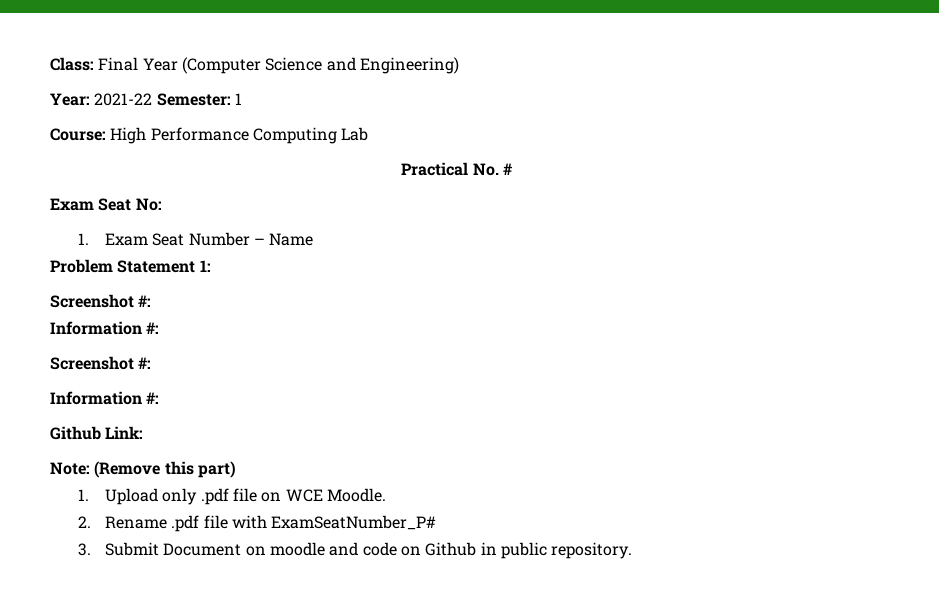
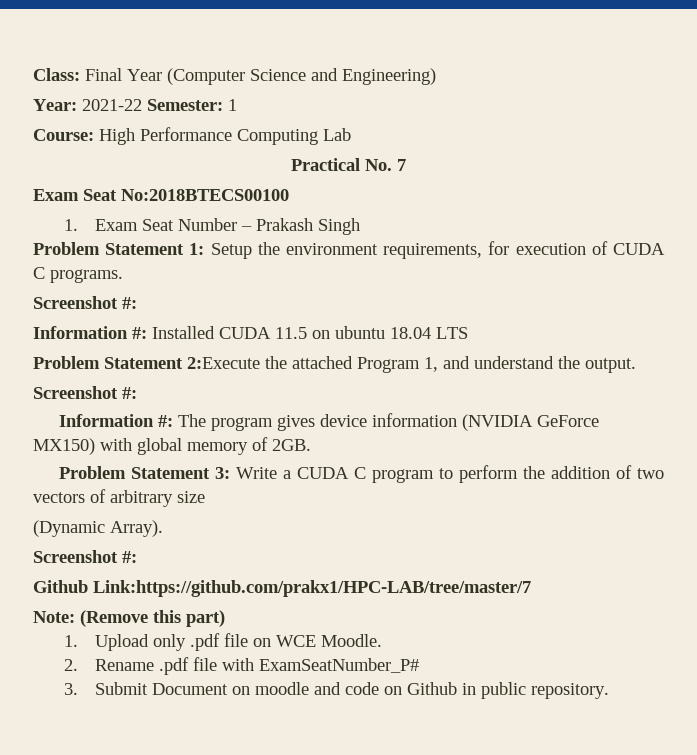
[502,163,513,175] [50,198,162,211] # // Exam Seat No: -> [397,159,406,171] [33,189,289,201] 7 // Exam Seat No:2018BTECS00100
[269,233,314,246] Name -> [255,218,360,235] Prakash Singh
[50,294,152,308] [50,321,160,335] [50,356,152,370] [50,391,142,405] // Screenshot #: // Information #: // Screenshot #: // Information -> [210,241,665,259] [33,267,123,283] [33,296,137,309] [33,326,468,339] [33,356,636,373] [33,386,137,399] [59,413,600,431] [33,437,311,455] [59,465,664,483] [33,489,205,507] [33,520,163,537] [33,550,118,563] Setup the environment requirements, for execution of CUDA C programs. // Screenshot #: // Information #: Installed CUDA 11.5 on ubuntu 18.04 LTS // Problem Statement 2:Execute the attached Program 1, and understand the output. // Screenshot #: // Information #: The program gives device information (NVIDIA GeForce MX150) with global memory of 2GB. // Problem Statement 3: Write a CUDA C program to perform the addition of two vectors of arbitrary size // (Dynamic Array). // Screenshot
[105,426,144,439] Link: -> [93,580,531,597] Link:https://github.com/prakx1/HPC-LAB/tree/master/7

